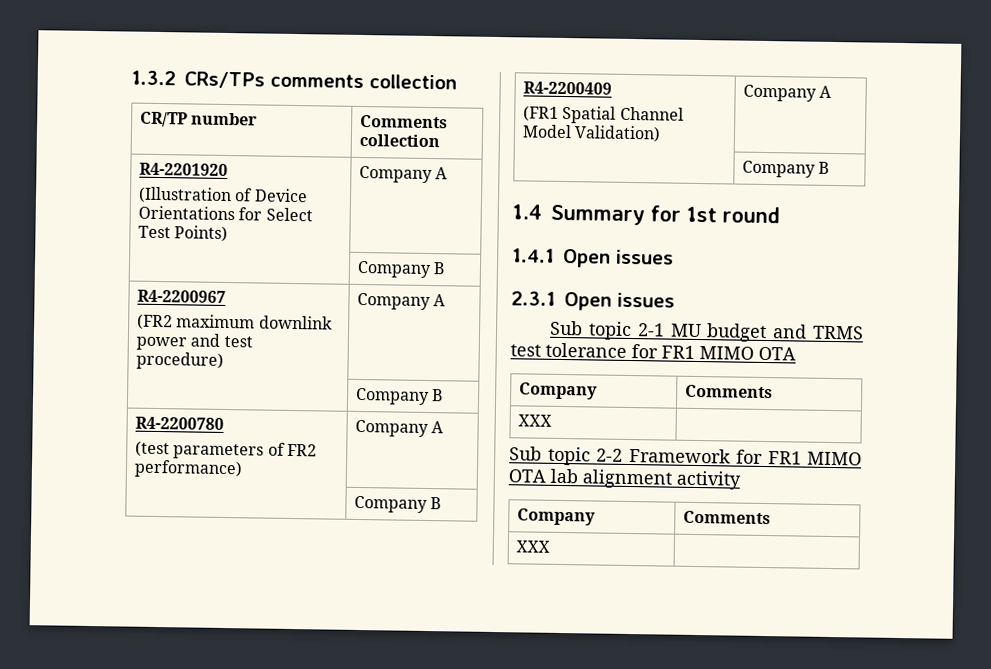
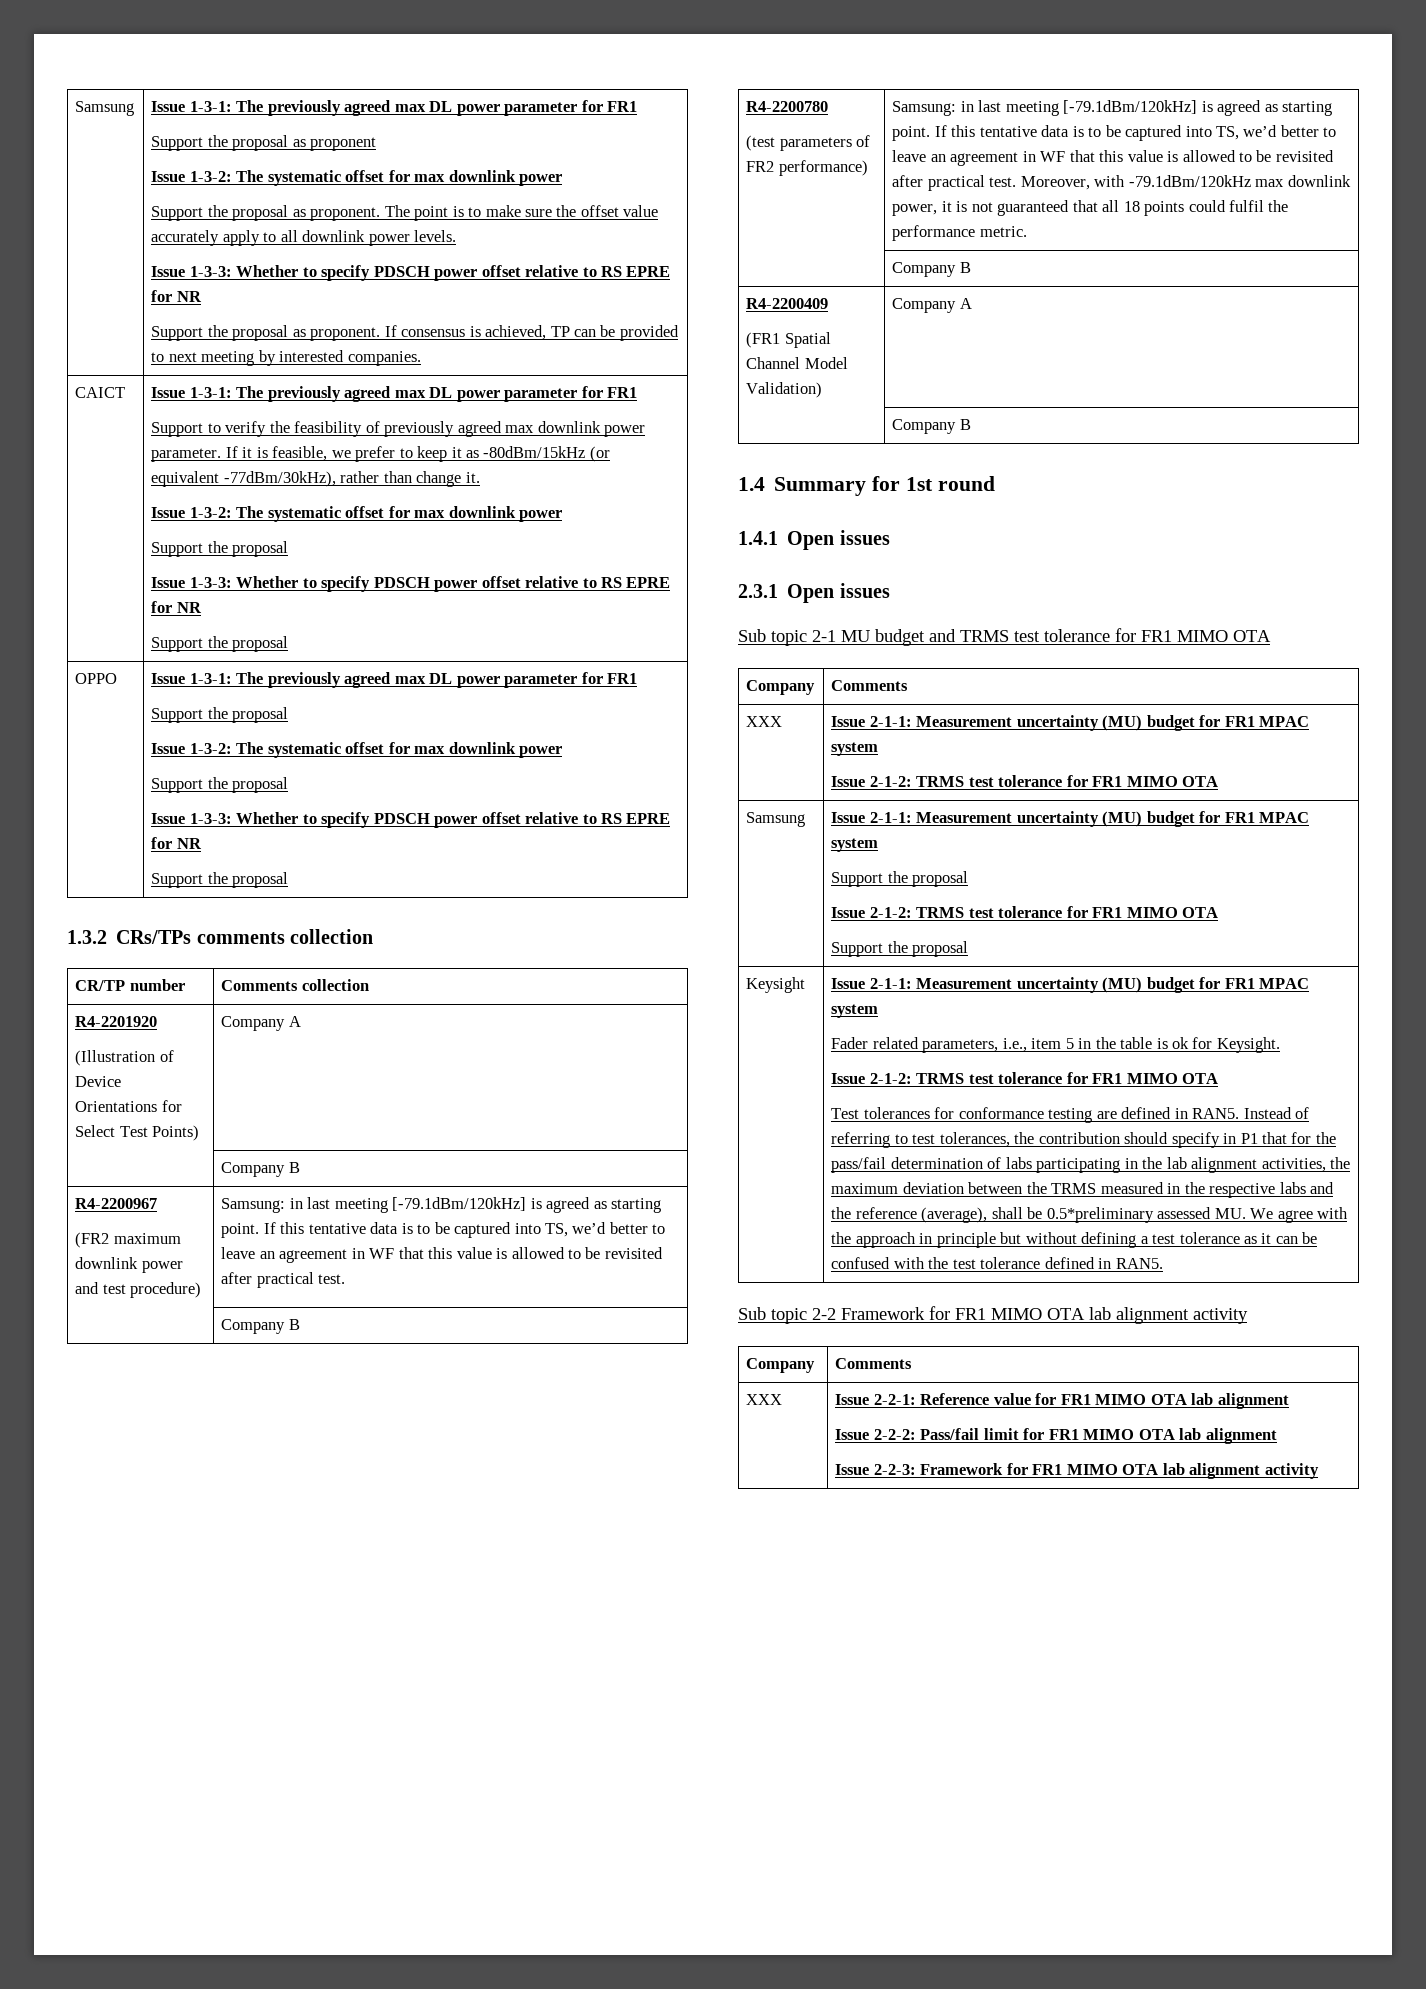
(131, 78) none -> [75,101,135,116] [151,100,637,116] [151,135,377,151] [151,170,563,186] [151,205,659,221] [151,230,457,246] [151,265,671,281] [151,290,202,302] [151,325,679,341] [151,350,421,366] [75,387,126,398] [151,386,637,402] [151,421,645,437] [151,446,610,462] [151,471,480,487] [151,506,563,522] [151,541,289,557] [151,576,671,592] [151,601,202,613] [151,636,289,652] [75,673,118,684] [151,672,637,688] [151,707,289,723] [151,742,563,758] [151,777,289,793] [151,812,671,828] [151,837,202,849] [151,872,289,888] Samsung | Issue 1-3-1: The previously agreed max DL power parameter for FR1 // Support the proposal as proponent // Issue 1-3-2: The systematic offset for max downlink power // Support the proposal as proponent. The point is to make sure the offset value accurately apply to all downlink power levels. // Issue 1-3-3: Whether to specify PDSCH power offset relative to RS EPRE for NR // Support the proposal as proponent. If consensus is achieved, TP can be provided to next meeting by interested companies. // CAICT | Issue 1-3-1: The previously agreed max DL power parameter for FR1 // Support to verify the feasibility of previously agreed max downlink power parameter. If it is feasible, we prefer to keep it as -80dBm/15kHz (or equivalent -77dBm/30kHz), rather than change it. // Issue 1-3-2: The systematic offset for max downlink power // Support the proposal // Issue 1-3-3: Whether to specify PDSCH power offset relative to RS EPRE for NR // Support the proposal // OPPO | Issue 1-3-1: The previously agreed max DL power parameter for FR1 // Support the proposal // Issue 1-3-2: The systematic offset for max downlink power // Support the proposal // Issue 1-3-3: Whether to specify PDSCH power offset relative to RS EPRE for NR // Support the proposal //
[357,292,447,311] Company A -> [221,1197,662,1213] [221,1222,666,1238] [221,1247,663,1263] [221,1272,346,1288] Samsung: in last meeting [-79.1dBm/120kHz] is agreed as starting point. If this tentative data is to be captured into TS, we’d better to leave an agreement in WF that this value is allowed to be revisited after practical test.
[355,419,445,438] Company A -> [892,100,1333,116] [892,125,1337,141] [892,150,1334,166] [892,175,1351,191] [892,200,1289,216] [892,225,1027,241] Samsung: in last meeting [-79.1dBm/120kHz] is agreed as starting point. If this tentative data is to be captured into TS, we’d better to leave an agreement in WF that this value is allowed to be revisited after practical test. Moreover, with -79.1dBm/120kHz max downlink power, it is not guaranteed that all 18 points could fulfil the performance metric.
(553, 420) none -> [831,715,1310,731] [831,742,879,756] [831,775,1219,787] [746,812,806,827] [831,811,1310,827] [831,838,879,852] [831,871,969,887] [831,906,1219,918] [831,941,969,957] [746,977,806,993] [831,977,1310,993] [831,1004,879,1018] [831,1037,1280,1053] [831,1072,1219,1084] [831,1107,1309,1123] [831,1132,1336,1148] [831,1157,1350,1173] [831,1182,1334,1198] [831,1207,1348,1223] [831,1232,1318,1248] [831,1257,1163,1269] Issue 2-1-1: Measurement uncertainty (MU) budget for FR1 MPAC system // Issue 2-1-2: TRMS test tolerance for FR1 MIMO OTA // Samsung | Issue 2-1-1: Measurement uncertainty (MU) budget for FR1 MPAC system // Support the proposal // Issue 2-1-2: TRMS test tolerance for FR1 MIMO OTA // Support the proposal // Keysight | Issue 2-1-1: Measurement uncertainty (MU) budget for FR1 MPAC system // Fader related parameters, i.e., item 5 in the table is ok for Keysight. // Issue 2-1-2: TRMS test tolerance for FR1 MIMO OTA // Test tolerances for conformance testing are defined in RAN5. Instead of referring to test tolerances, the contribution should specify in P1 that for the pass/fail determination of labs participating in the lab alignment activities, the maximum deviation between the TRMS measured in the respective labs and the reference (average), shall be 0.5*preliminary assessed MU. We agree with the approach in principle but without defining a test tolerance as it can be confused with the test tolerance defined in RAN5.
(551, 546) none -> [835,1393,1289,1409] [835,1428,1277,1444] [835,1463,1319,1479] Issue 2-2-1: Reference value for FR1 MIMO OTA lab alignment // Issue 2-2-2: Pass/fail limit for FR1 MIMO OTA lab alignment // Issue 2-2-3: Framework for FR1 MIMO OTA lab alignment activity

